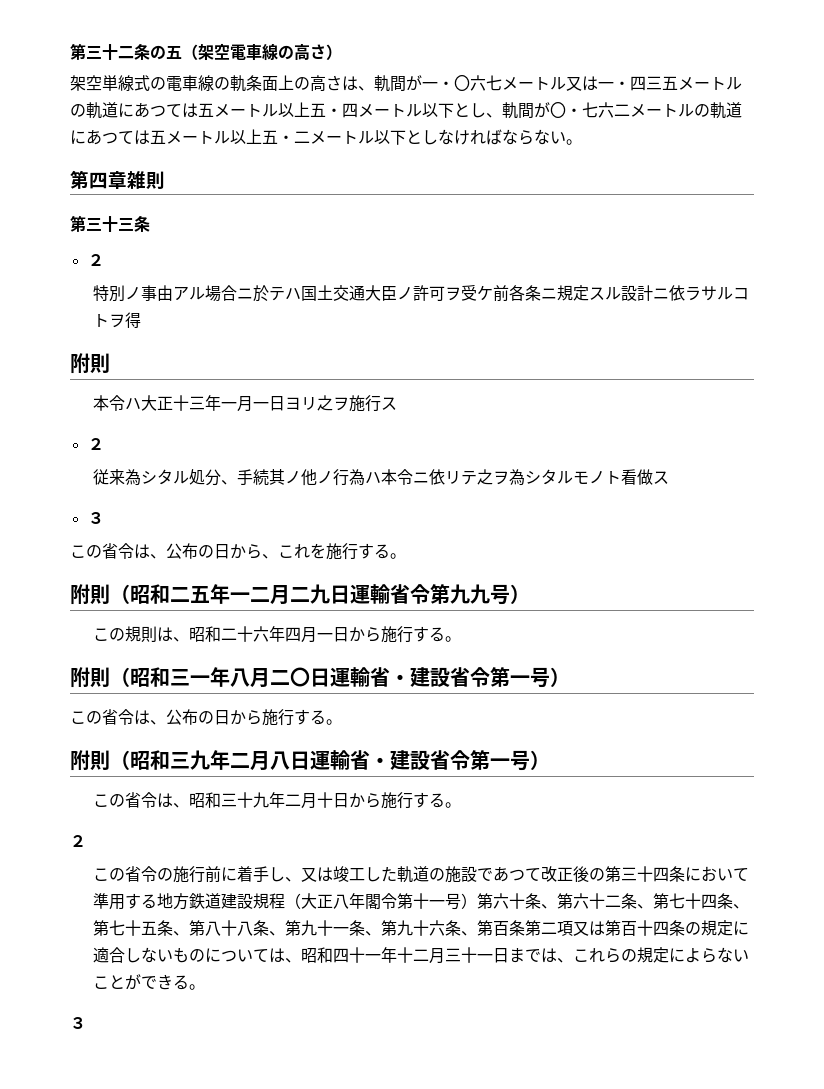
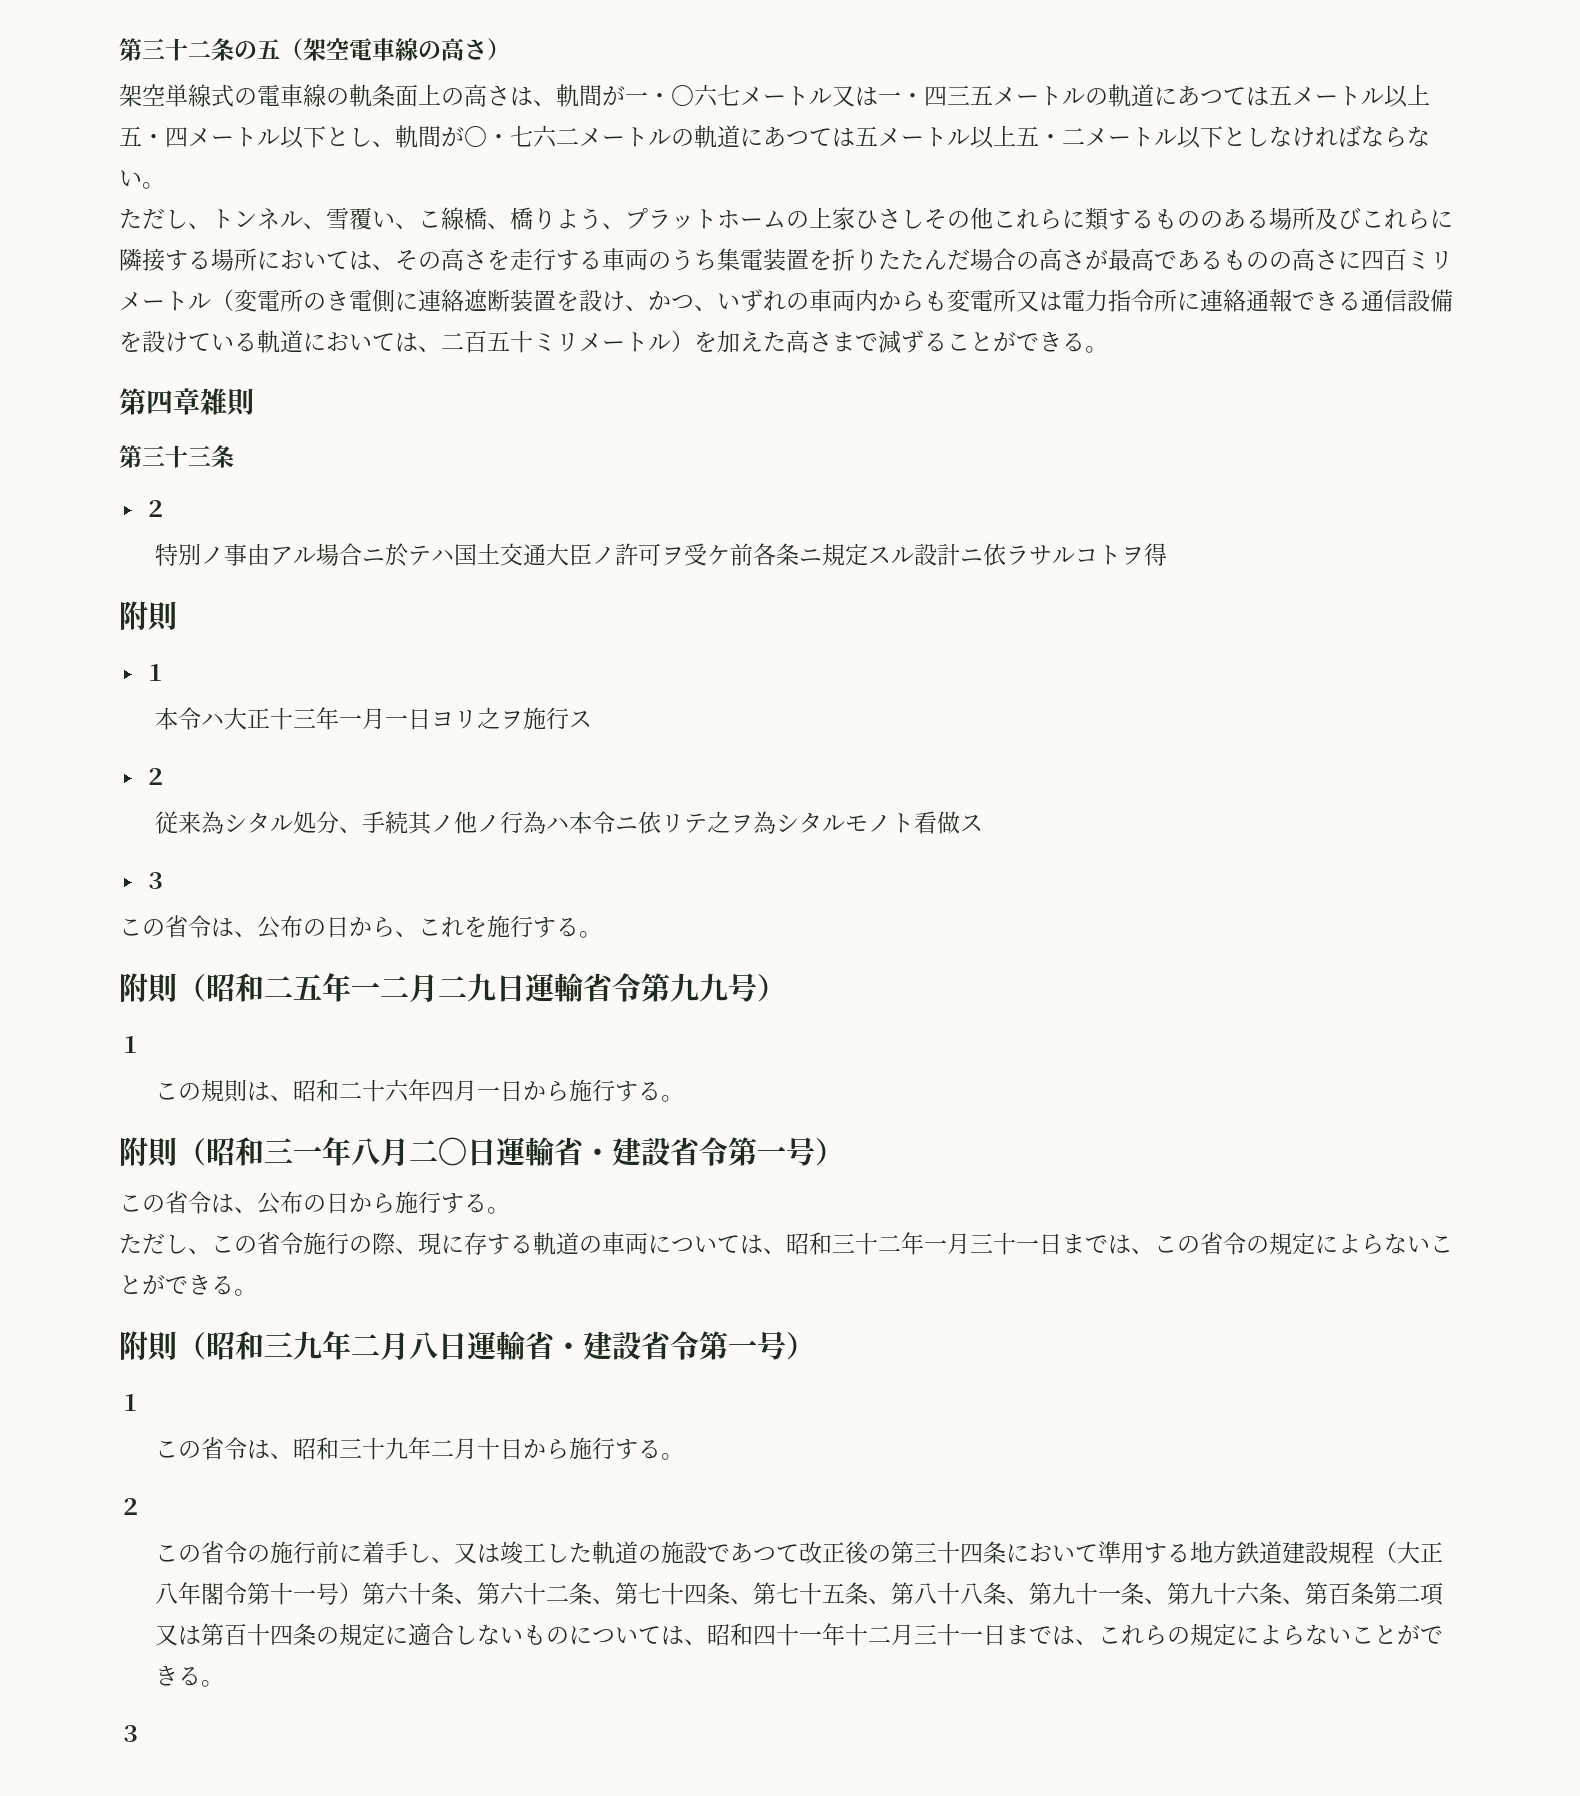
(582, 142) none -> [119,207,1453,231] [119,248,1453,271] [119,289,1453,313] [119,330,1108,353] // ただし、トンネル、雪覆い、こ線橋、橋りよう、プラットホームの上家ひさしその他これらに類するもののある場所及びこれらに隣接する場所においては、その高さを走行する車両のうち集電装置を折りたたんだ場合の高さが最高であるものの高さに四百ミリメートル（変電所のき電側に連絡遮断装置を設け、かつ、いずれの車両内からも変電所又は電力指令所に連絡通報できる通信設備を設けている軌道においては、二百五十ミリメートル）を加えた高さまで減ずることができる。
(110, 363) none -> [144,664,168,681] // １
(530, 594) none -> [119,1036,142,1053] // １
(342, 722) none -> [119,1232,1453,1255] [119,1274,257,1296] // ただし、この省令施行の際、現に存する軌道の車両については、昭和三十二年一月三十一日までは、この省令の規定によらないことができる。
(550, 760) none -> [119,1394,142,1411] // １

